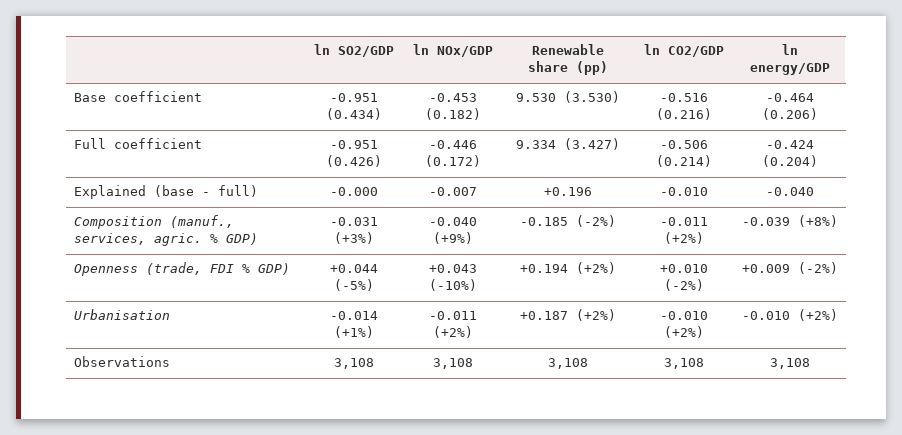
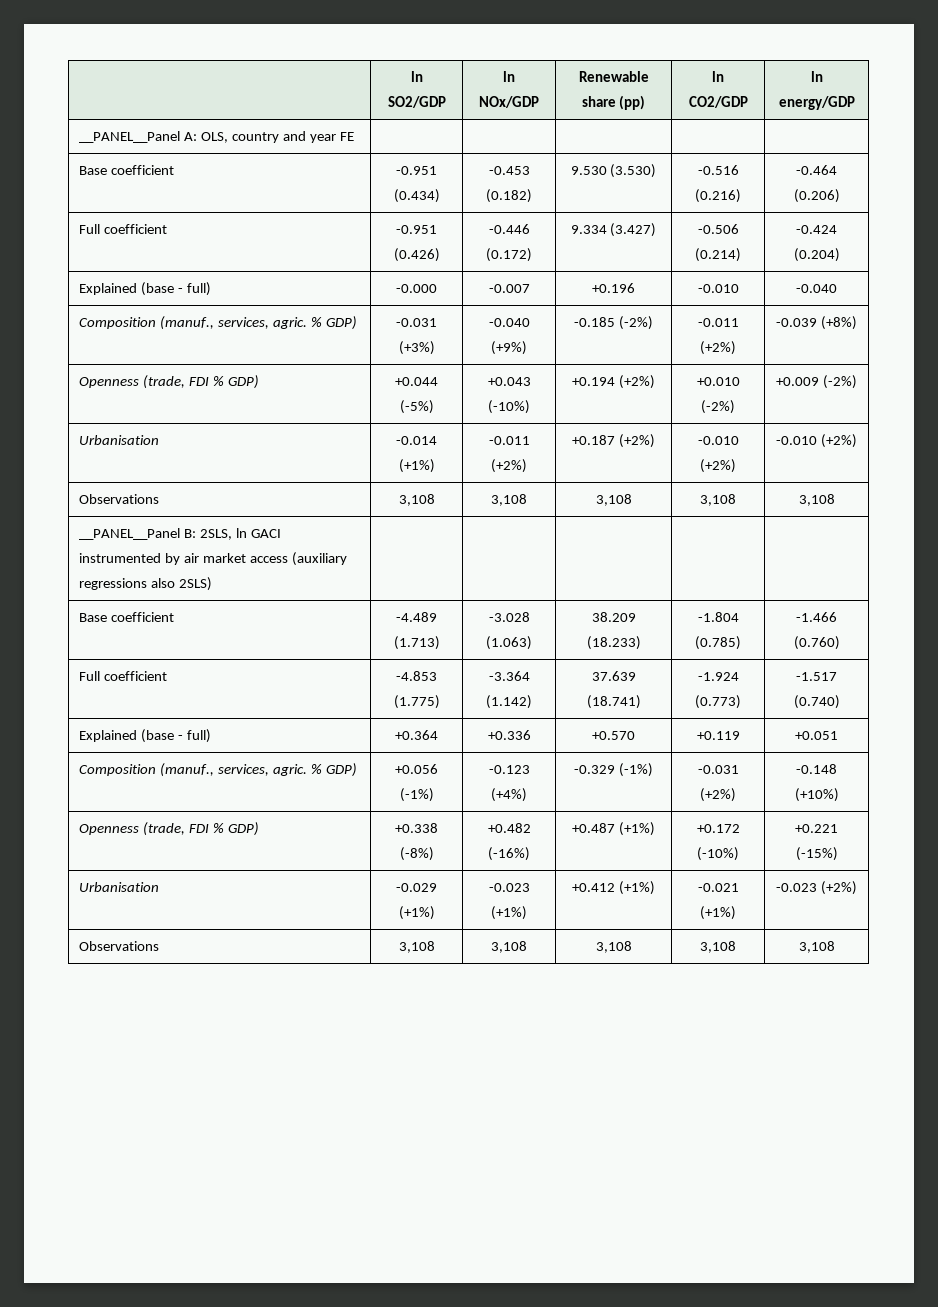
(830, 69) none -> [79,131,354,143] // __PANEL__Panel A: OLS, country and year FE | | | | |
(810, 363) none -> [79,528,281,540] [79,552,347,566] [79,577,212,591] [79,612,175,622] [396,612,437,622] [393,636,440,650] [488,612,530,622] [486,636,532,650] [591,612,636,622] [586,636,641,650] [697,612,739,622] [695,636,741,650] [796,612,837,622] [793,636,840,650] [79,671,168,681] [396,671,437,681] [393,695,440,709] [488,671,530,681] [486,695,532,709] [591,671,636,681] [586,695,641,709] [697,672,739,681] [695,695,741,709] [796,672,837,681] [793,695,840,709] [79,729,211,743] [395,730,438,740] [487,730,531,740] [592,731,635,740] [696,731,740,740] [795,731,838,740] [79,763,357,777] [395,764,438,774] [399,788,434,802] [488,765,530,774] [491,788,527,802] [574,763,653,777] [697,765,739,774] [700,788,736,802] [796,764,837,774] [794,788,839,802] [79,822,259,836] [395,823,438,833] [399,847,434,861] [487,823,531,833] [488,847,530,861] [572,822,655,836] [696,824,740,833] [697,847,739,861] [795,824,838,833] [795,847,838,861] [79,882,160,892] [396,883,437,892] [398,906,435,920] [488,883,530,892] [491,906,527,920] [572,881,655,895] [697,883,739,892] [700,906,736,920] [776,881,857,895] [79,941,160,951] [398,941,435,953] [491,941,527,953] [595,941,632,953] [700,941,736,953] [798,941,835,953] // __PANEL__Panel B: 2SLS, ln GACI instrumented by air market access (auxiliary regressions also 2SLS) | | | | | // Base coefficient | -4.489 (1.713) | -3.028 (1.063) | 38.209 (18.233) | -1.804 (0.785) | -1.466 (0.760) // Full coefficient | -4.853 (1.775) | -3.364 (1.142) | 37.639 (18.741) | -1.924 (0.773) | -1.517 (0.740) // Explained (base - full) | +0.364 | +0.336 | +0.570 | +0.119 | +0.051 // Composition (manuf., services, agric. % GDP) | +0.056 (-1%) | -0.123 (+4%) | -0.329 (-1%) | -0.031 (+2%) | -0.148 (+10%) // Openness (trade, FDI % GDP) | +0.338 (-8%) | +0.482 (-16%) | +0.487 (+1%) | +0.172 (-10%) | +0.221 (-15%) // Urbanisation | -0.029 (+1%) | -0.023 (+1%) | +0.412 (+1%) | -0.021 (+1%) | -0.023 (+2%) // Observations | 3,108 | 3,108 | 3,108 | 3,108 | 3,108

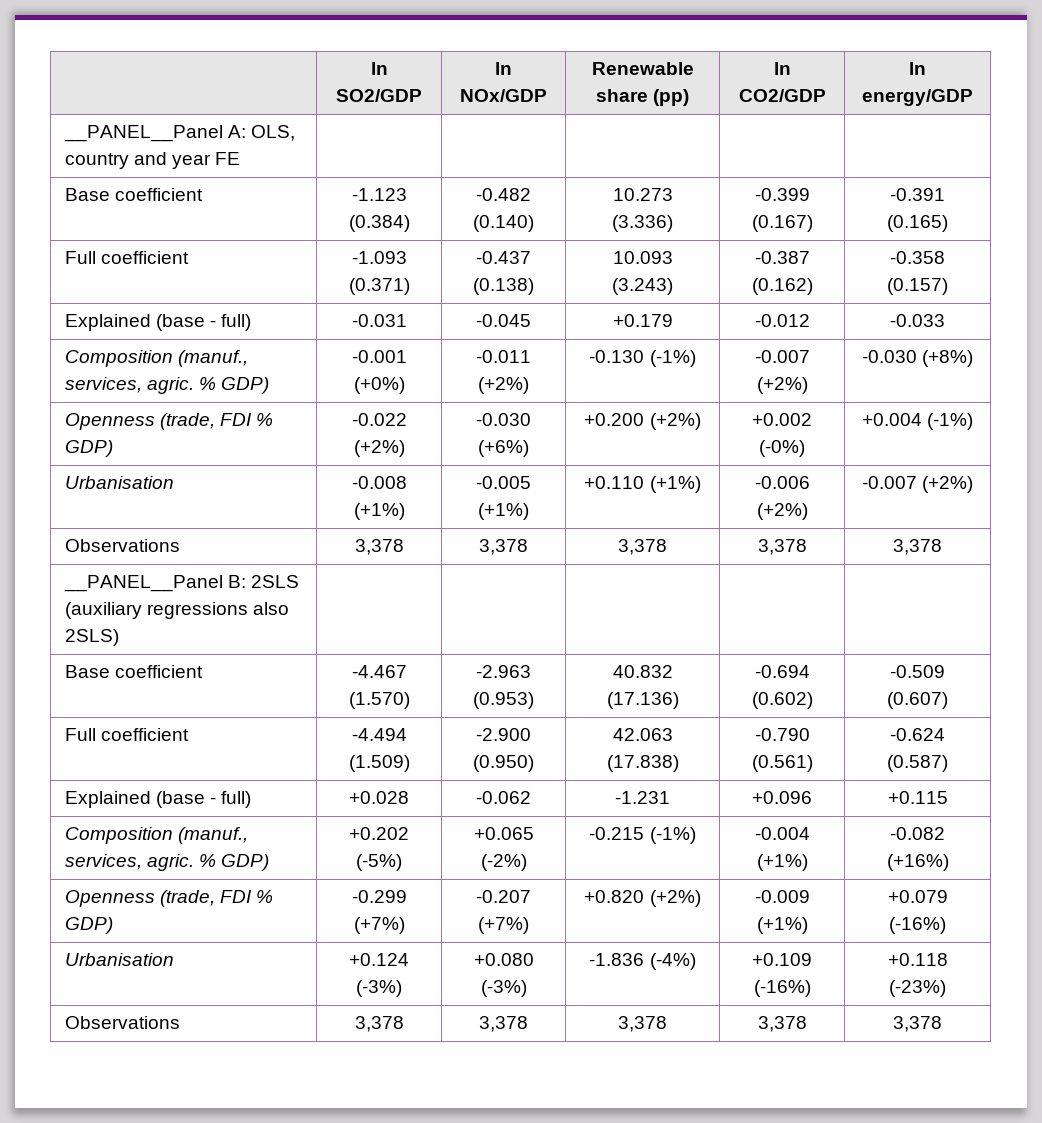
[396,166,437,175] [393,189,440,203] [488,166,530,175] [486,189,532,203] [570,164,657,178] [697,165,739,175] [695,189,741,203] [796,165,837,175] [793,189,840,203] [79,224,168,234] [396,225,437,234] [393,248,440,262] [488,224,530,234] [486,248,532,262] [570,223,657,237] [697,224,739,234] [695,248,741,262] [796,225,837,234] [793,248,840,262] [79,282,211,296] [396,284,437,293] [488,284,530,293] [592,283,635,293] [697,284,739,293] [796,284,837,293] [79,316,357,330] [396,318,437,327] [398,341,435,355] [488,318,530,327] [491,341,527,355] [574,316,653,330] [697,318,739,327] [700,341,736,355] [776,318,818,327] -0.951 (0.434) | -0.453 (0.182) | 9.530 (3.530) | -0.516 (0.216) | -0.464 (0.206) // Full coefficient | -0.951 (0.426) | -0.446 (0.172) | 9.334 (3.427) | -0.506 (0.214) | -0.424 (0.204) // Explained (base - full) | -0.000 | -0.007 | +0.196 | -0.010 | -0.040 // Composition (manuf., services, agric. % GDP) | -0.031 (+3%) | -0.040 (+9%) | -0.185 (-2%) | -0.011 (+2%) | -0.039 -> [351,188,407,201] [348,215,410,232] [476,188,531,201] [473,215,534,232] [612,188,673,201] [612,215,673,232] [754,188,810,201] [751,215,813,232] [890,188,945,201] [887,215,948,232] [64,251,189,264] [351,251,407,264] [348,278,410,295] [476,251,531,264] [473,278,534,295] [612,251,673,264] [612,278,673,295] [754,251,810,264] [751,278,813,295] [890,251,945,264] [887,278,948,295] [64,314,252,331] [351,314,407,327] [476,314,531,327] [612,314,673,327] [754,314,810,327] [890,314,945,327] [64,350,248,367] [64,377,270,394] [351,350,407,363] [353,377,405,394] [476,350,531,363] [478,377,529,394] [589,350,696,367] [754,350,810,363] [756,377,808,394] [861,350,917,363] -1.123 (0.384) | -0.482 (0.140) | 10.273 (3.336) | -0.399 (0.167) | -0.391 (0.165) // Full coefficient | -1.093 (0.371) | -0.437 (0.138) | 10.093 (3.243) | -0.387 (0.162) | -0.358 (0.157) // Explained (base - full) | -0.031 | -0.045 | +0.179 | -0.012 | -0.033 // Composition (manuf., services, agric. % GDP) | -0.001 (+0%) | -0.011 (+2%) | -0.130 (-1%) | -0.007 (+2%) | -0.030
[395,377,438,386] [399,400,434,414] [487,377,531,386] [488,400,530,414] [572,375,655,389] [696,377,740,386] [701,400,735,414] [776,375,857,389] [79,435,160,445] [396,436,437,445] [398,459,435,473] [488,436,530,445] [491,459,527,473] [572,434,655,448] [697,436,739,445] [700,459,736,473] [776,434,857,448] [79,494,160,504] [398,494,435,506] [491,494,527,506] [595,494,632,506] [700,494,736,506] [798,494,835,506] [79,528,281,540] [79,553,288,565] +0.044 (-5%) | +0.043 (-10%) | +0.194 (+2%) | +0.010 (-2%) | +0.009 (-2%) // Urbanisation | -0.014 (+1%) | -0.011 (+2%) | +0.187 (+2%) | -0.010 (+2%) | -0.010 (+2%) // Observations | 3,108 | 3,108 | 3,108 | 3,108 | 3,108 // __PANEL__Panel B: 2SLS, ln GACI instrumented by air market access -> [351,413,407,426] [353,440,405,457] [476,413,531,426] [478,440,529,457] [584,413,701,430] [752,413,812,426] [759,440,805,457] [861,413,974,430] [64,476,174,489] [351,476,407,489] [353,503,405,520] [476,476,531,489] [478,503,529,520] [584,476,701,493] [754,476,810,489] [756,503,808,520] [861,476,974,493] [64,539,180,552] [354,539,404,555] [479,539,528,555] [618,539,667,555] [757,539,807,555] [893,539,942,555] [63,575,299,592] -0.022 (+2%) | -0.030 (+6%) | +0.200 (+2%) | +0.002 (-0%) | +0.004 (-1%) // Urbanisation | -0.008 (+1%) | -0.005 (+1%) | +0.110 (+1%) | -0.006 (+2%) | -0.007 (+2%) // Observations | 3,378 | 3,378 | 3,378 | 3,378 | 3,378 // __PANEL__Panel B: 2SLS
[396,612,437,622] [393,636,440,650] [488,612,530,622] [486,636,532,650] [591,612,636,622] [586,636,641,650] [697,612,739,622] [695,636,741,650] [796,612,837,622] [793,636,840,650] [79,671,168,681] [396,671,437,681] [393,695,440,709] [488,671,530,681] [486,695,532,709] [591,671,636,681] [586,695,641,709] [697,672,739,681] [695,695,741,709] [796,672,837,681] [793,695,840,709] [79,729,211,743] [395,730,438,740] [487,730,531,740] [592,731,635,740] [696,731,740,740] [795,731,838,740] [79,763,357,777] [395,764,438,774] [399,788,434,802] [488,765,530,774] [491,788,527,802] [574,763,653,777] [697,765,739,774] [700,788,736,802] [796,764,837,774] [794,788,839,802] [79,822,259,836] [395,823,438,833] [399,847,434,861] [487,823,531,833] [488,847,530,861] [572,822,655,836] [696,824,740,833] [697,847,739,861] [795,824,838,833] [795,847,838,861] [79,882,160,892] [396,883,437,892] [398,906,435,920] [488,883,530,892] [491,906,527,920] [572,881,655,895] [697,883,739,892] [700,906,736,920] [776,881,857,895] [79,941,160,951] [398,941,435,953] [491,941,527,953] [595,941,632,953] [700,941,736,953] [798,941,835,953] -4.489 (1.713) | -3.028 (1.063) | 38.209 (18.233) | -1.804 (0.785) | -1.466 (0.760) // Full coefficient | -4.853 (1.775) | -3.364 (1.142) | 37.639 (18.741) | -1.924 (0.773) | -1.517 (0.740) // Explained (base - full) | +0.364 | +0.336 | +0.570 | +0.119 | +0.051 // Composition (manuf., services, agric. % GDP) | +0.056 (-1%) | -0.123 (+4%) | -0.329 (-1%) | -0.031 (+2%) | -0.148 (+10%) // Openness (trade, FDI % GDP) | +0.338 (-8%) | +0.482 (-16%) | +0.487 (+1%) | +0.172 (-10%) | +0.221 (-15%) // Urbanisation | -0.029 (+1%) | -0.023 (+1%) | +0.412 (+1%) | -0.021 (+1%) | -0.023 (+2%) // Observations | 3,108 | 3,108 | 3,108 | 3,108 | 3,108 -> [351,665,407,678] [348,692,410,709] [476,665,531,678] [473,692,534,709] [612,665,673,678] [606,692,679,709] [754,665,810,678] [751,692,813,709] [890,665,945,678] [887,692,948,709] [64,728,189,741] [351,728,407,741] [348,755,410,772] [476,728,531,741] [473,755,534,772] [612,728,673,741] [606,755,679,772] [754,728,810,741] [751,755,813,772] [890,728,945,741] [887,755,948,772] [64,791,252,808] [349,791,409,804] [476,791,531,804] [615,791,670,804] [752,791,812,804] [887,791,948,804] [64,827,248,844] [64,854,270,871] [349,827,409,840] [356,854,402,871] [473,827,534,840] [480,854,527,871] [589,827,696,844] [754,827,810,840] [756,854,808,871] [890,827,945,840] [886,854,949,871] [64,890,274,907] [64,917,113,934] [351,890,407,903] [353,917,405,934] [476,890,531,903] [478,917,529,934] [584,890,701,907] [754,890,810,903] [756,917,808,934] [887,890,948,903] [889,917,946,934] [64,953,174,966] [349,953,409,966] [356,980,402,997] [473,953,534,966] [480,980,527,997] [589,953,696,970] [752,953,812,966] [753,980,811,997] [887,953,948,966] [889,980,946,997] [64,1016,180,1029] [354,1016,404,1032] [479,1016,528,1032] [618,1016,667,1032] [757,1016,807,1032] [893,1016,942,1032] -4.467 (1.570) | -2.963 (0.953) | 40.832 (17.136) | -0.694 (0.602) | -0.509 (0.607) // Full coefficient | -4.494 (1.509) | -2.900 (0.950) | 42.063 (17.838) | -0.790 (0.561) | -0.624 (0.587) // Explained (base - full) | +0.028 | -0.062 | -1.231 | +0.096 | +0.115 // Composition (manuf., services, agric. % GDP) | +0.202 (-5%) | +0.065 (-2%) | -0.215 (-1%) | -0.004 (+1%) | -0.082 (+16%) // Openness (trade, FDI % GDP) | -0.299 (+7%) | -0.207 (+7%) | +0.820 (+2%) | -0.009 (+1%) | +0.079 (-16%) // Urbanisation | +0.124 (-3%) | +0.080 (-3%) | -1.836 (-4%) | +0.109 (-16%) | +0.118 (-23%) // Observations | 3,378 | 3,378 | 3,378 | 3,378 | 3,378

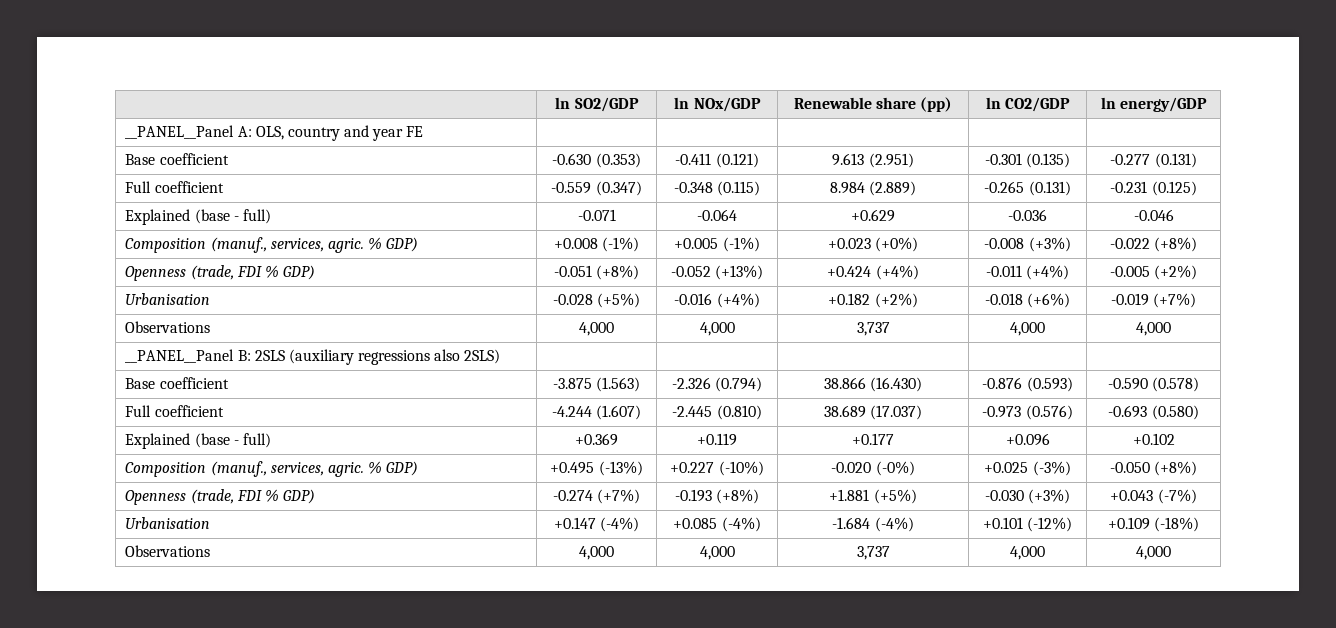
[351,188,407,201] [348,215,410,232] [476,188,531,201] [473,215,534,232] [612,188,673,201] [612,215,673,232] [754,188,810,201] [751,215,813,232] [890,188,945,201] [887,215,948,232] [64,251,189,264] [351,251,407,264] [348,278,410,295] [476,251,531,264] [473,278,534,295] [612,251,673,264] [612,278,673,295] [754,251,810,264] [751,278,813,295] [890,251,945,264] [887,278,948,295] [64,314,252,331] [351,314,407,327] [476,314,531,327] [612,314,673,327] [754,314,810,327] [890,314,945,327] [64,350,248,367] [64,377,270,394] [351,350,407,363] [353,377,405,394] [476,350,531,363] [478,377,529,394] [589,350,696,367] [754,350,810,363] [756,377,808,394] [861,350,974,367] [64,413,274,430] [64,440,113,457] [351,413,407,426] [353,440,405,457] [476,413,531,426] [478,440,529,457] [584,413,701,430] [752,413,812,426] [759,440,805,457] [861,413,974,430] [64,476,174,489] [351,476,407,489] [353,503,405,520] [476,476,531,489] [478,503,529,520] [584,476,701,493] [754,476,810,489] [756,503,808,520] [861,476,974,493] [64,539,180,552] [354,539,404,555] [479,539,528,555] [618,539,667,555] [757,539,807,555] [893,539,942,555] -1.123 (0.384) | -0.482 (0.140) | 10.273 (3.336) | -0.399 (0.167) | -0.391 (0.165) // Full coefficient | -1.093 (0.371) | -0.437 (0.138) | 10.093 (3.243) | -0.387 (0.162) | -0.358 (0.157) // Explained (base - full) | -0.031 | -0.045 | +0.179 | -0.012 | -0.033 // Composition (manuf., services, agric. % GDP) | -0.001 (+0%) | -0.011 (+2%) | -0.130 (-1%) | -0.007 (+2%) | -0.030 (+8%) // Openness (trade, FDI % GDP) | -0.022 (+2%) | -0.030 (+6%) | +0.200 (+2%) | +0.002 (-0%) | +0.004 (-1%) // Urbanisation | -0.008 (+1%) | -0.005 (+1%) | +0.110 (+1%) | -0.006 (+2%) | -0.007 (+2%) // Observations | 3,378 | 3,378 | 3,378 | 3,378 | 3,378 -> [552,153,641,168] [675,153,759,168] [832,153,914,168] [984,153,1071,168] [1110,153,1197,168] [125,181,224,193] [551,181,642,196] [673,181,761,196] [829,181,917,196] [984,181,1071,196] [1110,181,1197,196] [125,209,271,225] [577,209,616,221] [697,209,737,221] [851,209,895,222] [1008,209,1047,221] [1133,209,1174,221] [125,237,419,253] [553,237,640,252] [674,237,760,252] [827,237,919,252] [984,237,1071,252] [1109,237,1198,252] [125,265,316,281] [553,265,640,280] [670,265,764,280] [827,265,919,280] [985,265,1070,280] [1109,265,1198,280] [125,293,211,305] [552,293,641,308] [674,293,760,308] [828,293,918,308] [984,293,1071,308] [1110,293,1197,308] [125,321,211,333] [579,322,614,336] [699,322,735,336] [856,322,890,336] [1010,322,1045,336] [1136,322,1171,336] -0.630 (0.353) | -0.411 (0.121) | 9.613 (2.951) | -0.301 (0.135) | -0.277 (0.131) // Full coefficient | -0.559 (0.347) | -0.348 (0.115) | 8.984 (2.889) | -0.265 (0.131) | -0.231 (0.125) // Explained (base - full) | -0.071 | -0.064 | +0.629 | -0.036 | -0.046 // Composition (manuf., services, agric. % GDP) | +0.008 (-1%) | +0.005 (-1%) | +0.023 (+0%) | -0.008 (+3%) | -0.022 (+8%) // Openness (trade, FDI % GDP) | -0.051 (+8%) | -0.052 (+13%) | +0.424 (+4%) | -0.011 (+4%) | -0.005 (+2%) // Urbanisation | -0.028 (+5%) | -0.016 (+4%) | +0.182 (+2%) | -0.018 (+6%) | -0.019 (+7%) // Observations | 4,000 | 4,000 | 3,737 | 4,000 | 4,000
[351,665,407,678] [348,692,410,709] [476,665,531,678] [473,692,534,709] [612,665,673,678] [606,692,679,709] [754,665,810,678] [751,692,813,709] [890,665,945,678] [887,692,948,709] [64,728,189,741] [351,728,407,741] [348,755,410,772] [476,728,531,741] [473,755,534,772] [612,728,673,741] [606,755,679,772] [754,728,810,741] [751,755,813,772] [890,728,945,741] [887,755,948,772] [64,791,252,808] [349,791,409,804] [476,791,531,804] [615,791,670,804] -4.467 (1.570) | -2.963 (0.953) | 40.832 (17.136) | -0.694 (0.602) | -0.509 (0.607) // Full coefficient | -4.494 (1.509) | -2.900 (0.950) | 42.063 (17.838) | -0.790 (0.561) | -0.624 (0.587) // Explained (base - full) | +0.028 | -0.062 | -1.231 -> [552,377,641,392] [671,377,763,392] [823,377,923,392] [982,377,1073,392] [1107,377,1200,392] [125,405,224,417] [551,405,642,420] [672,405,762,420] [823,405,923,420] [982,405,1073,420] [1108,405,1199,420] [125,433,271,449] [575,433,618,446] [697,433,737,446] [852,433,894,445] -3.875 (1.563) | -2.326 (0.794) | 38.866 (16.430) | -0.876 (0.593) | -0.590 (0.578) // Full coefficient | -4.244 (1.607) | -2.445 (0.810) | 38.689 (17.037) | -0.973 (0.576) | -0.693 (0.580) // Explained (base - full) | +0.369 | +0.119 | +0.177
[887,791,948,804] [64,827,248,844] [64,854,270,871] [349,827,409,840] [356,854,402,871] [473,827,534,840] [480,854,527,871] [589,827,696,844] [754,827,810,840] [756,854,808,871] [890,827,945,840] [886,854,949,871] [64,890,274,907] [64,917,113,934] [351,890,407,903] [353,917,405,934] [476,890,531,903] [478,917,529,934] [584,890,701,907] [754,890,810,903] [756,917,808,934] [887,890,948,903] [889,917,946,934] [64,953,174,966] [349,953,409,966] [356,980,402,997] [473,953,534,966] [480,980,527,997] [589,953,696,970] [752,953,812,966] [753,980,811,997] [887,953,948,966] [889,980,946,997] [64,1016,180,1029] [354,1016,404,1032] [479,1016,528,1032] [618,1016,667,1032] [757,1016,807,1032] [893,1016,942,1032] +0.115 // Composition (manuf., services, agric. % GDP) | +0.202 (-5%) | +0.065 (-2%) | -0.215 (-1%) | -0.004 (+1%) | -0.082 (+16%) // Openness (trade, FDI % GDP) | -0.299 (+7%) | -0.207 (+7%) | +0.820 (+2%) | -0.009 (+1%) | +0.079 (-16%) // Urbanisation | +0.124 (-3%) | +0.080 (-3%) | -1.836 (-4%) | +0.109 (-16%) | +0.118 (-23%) // Observations | 3,378 | 3,378 | 3,378 | 3,378 | 3,378 -> [1132,433,1175,445] [125,461,419,477] [550,461,643,476] [670,461,764,476] [831,461,915,476] [984,461,1071,476] [1109,461,1198,476] [125,489,316,505] [552,489,641,504] [674,489,760,504] [829,489,917,504] [984,489,1071,504] [1110,489,1197,504] [125,517,211,529] [553,517,640,532] [673,517,761,532] [832,517,914,532] [982,517,1073,532] [1107,517,1200,532] [125,545,211,557] [579,546,614,560] [699,546,735,560] [856,546,890,560] [1010,546,1045,560] [1136,546,1171,560] +0.102 // Composition (manuf., services, agric. % GDP) | +0.495 (-13%) | +0.227 (-10%) | -0.020 (-0%) | +0.025 (-3%) | -0.050 (+8%) // Openness (trade, FDI % GDP) | -0.274 (+7%) | -0.193 (+8%) | +1.881 (+5%) | -0.030 (+3%) | +0.043 (-7%) // Urbanisation | +0.147 (-4%) | +0.085 (-4%) | -1.684 (-4%) | +0.101 (-12%) | +0.109 (-18%) // Observations | 4,000 | 4,000 | 3,737 | 4,000 | 4,000

